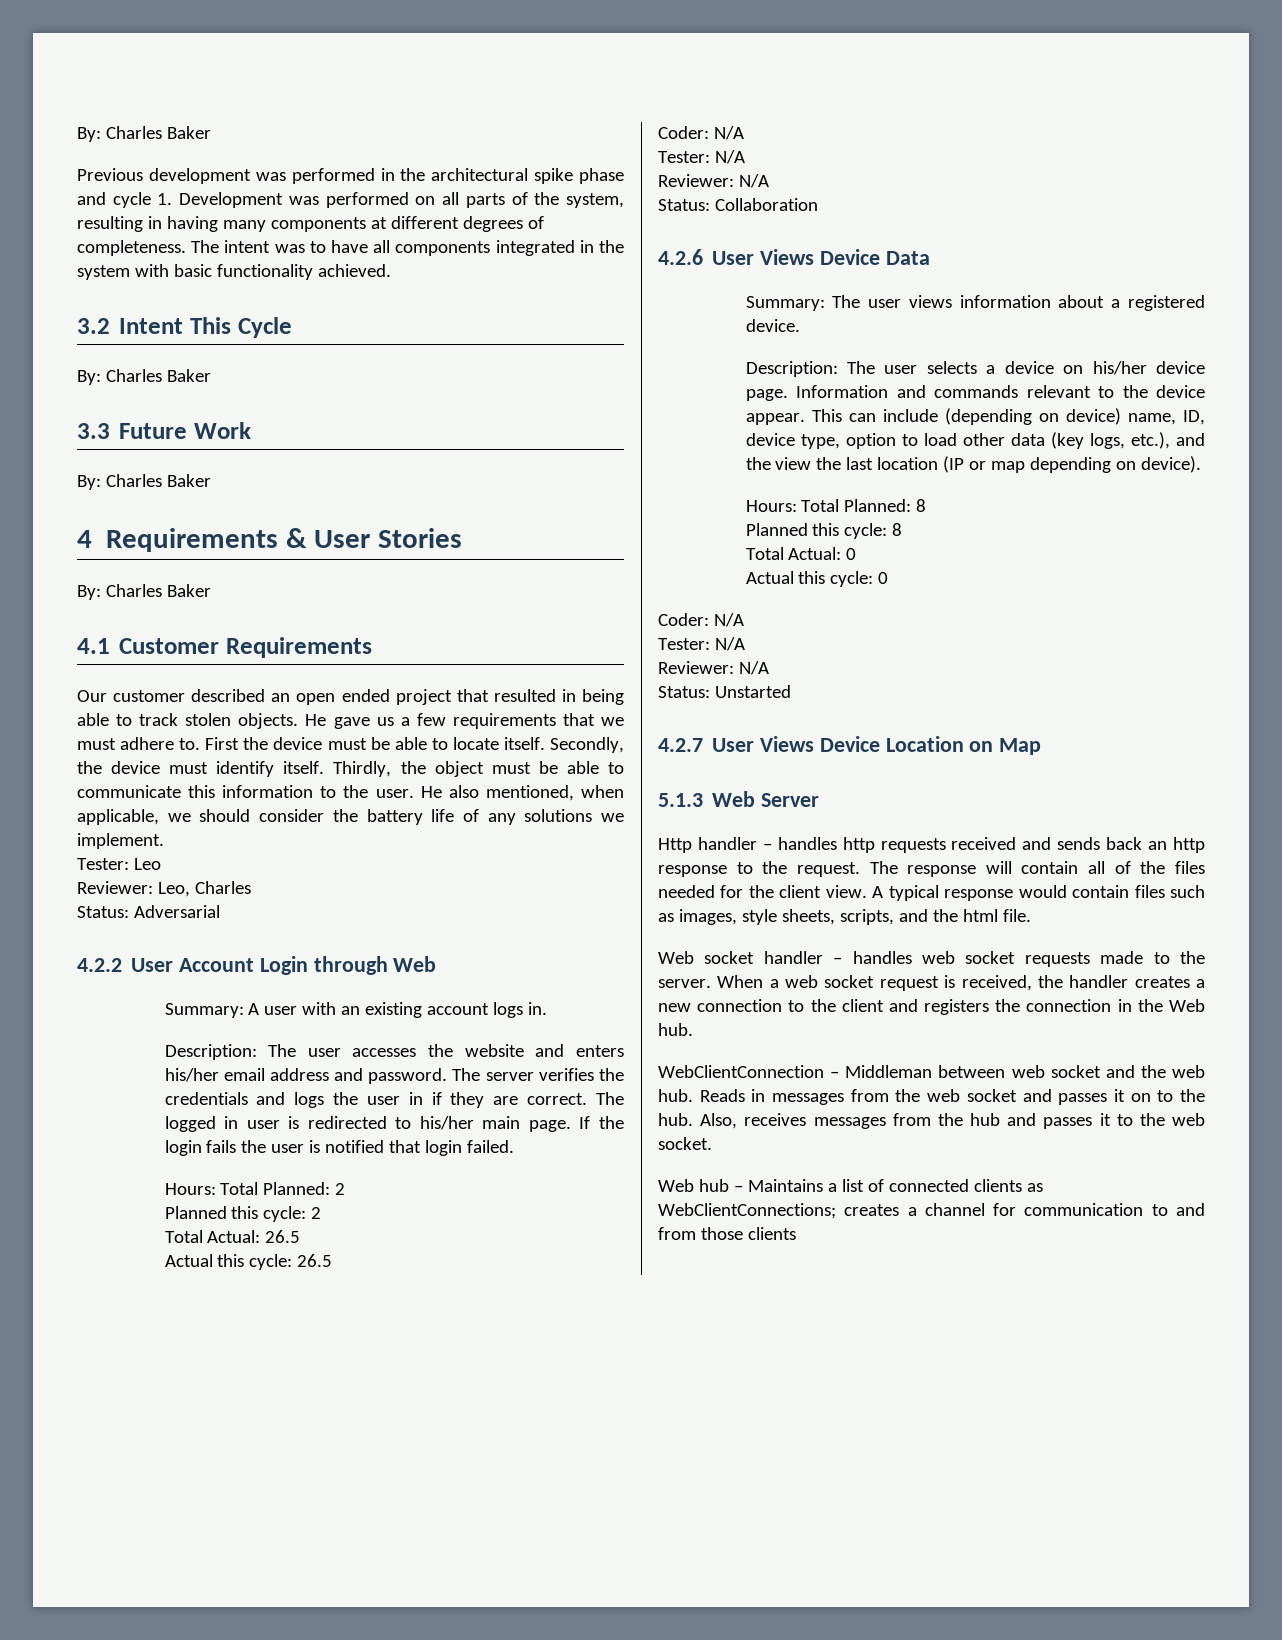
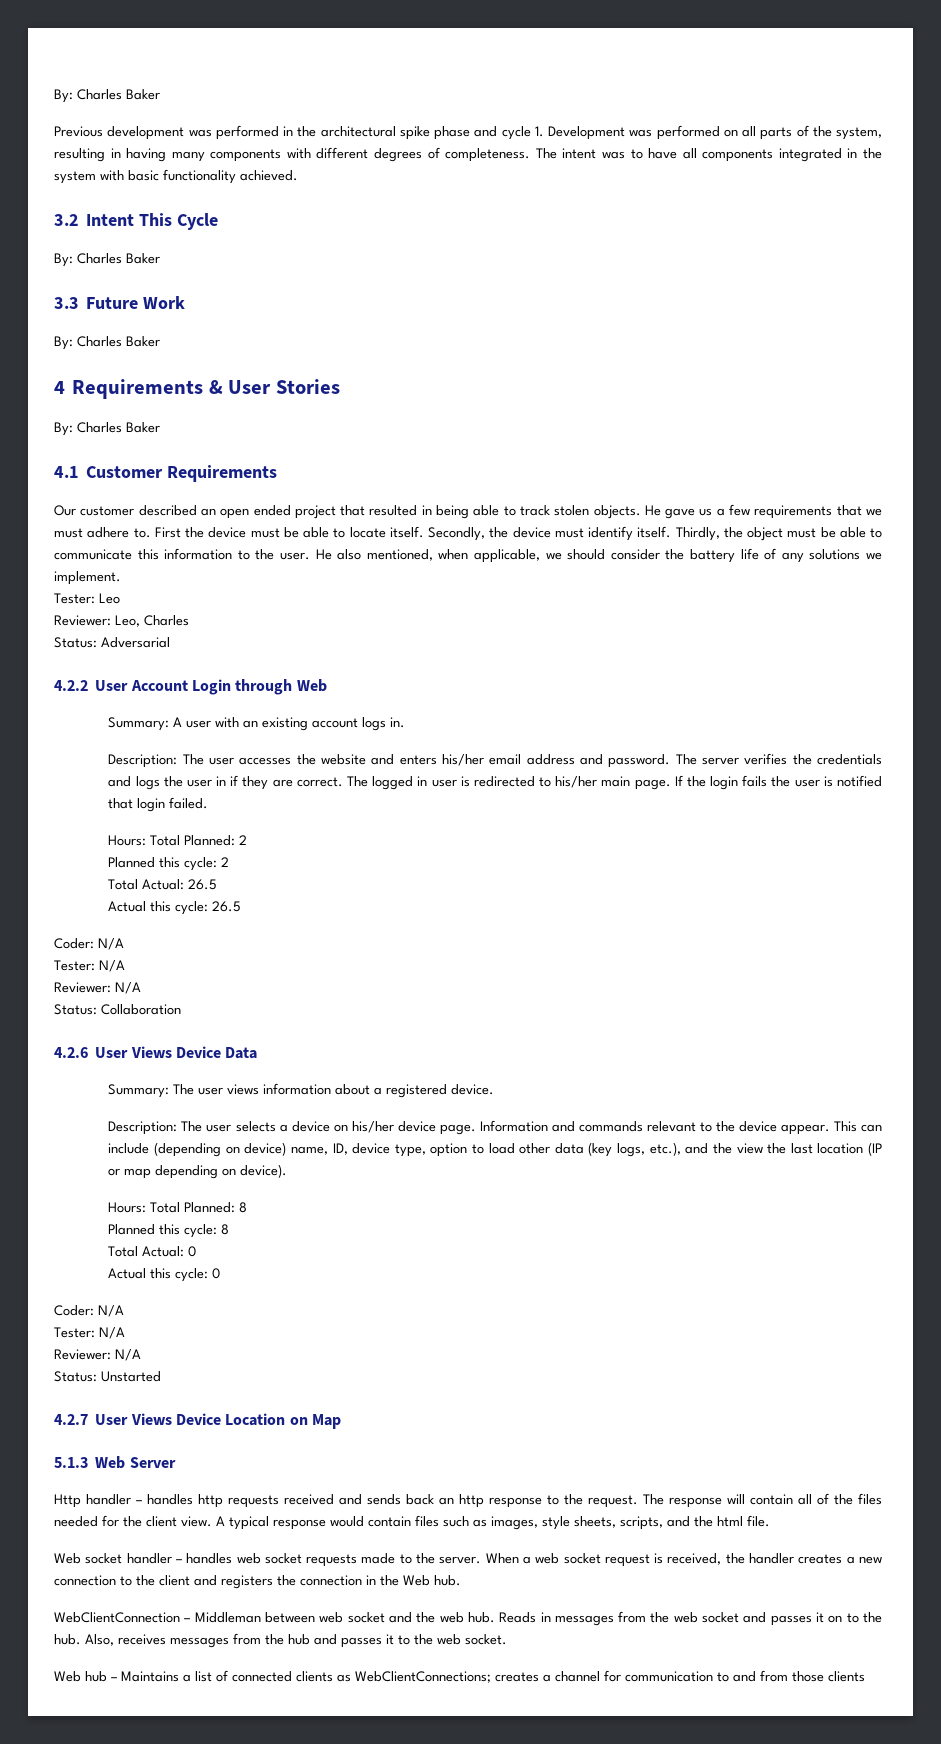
[370,217,387,229] at -> [286,148,311,159] with

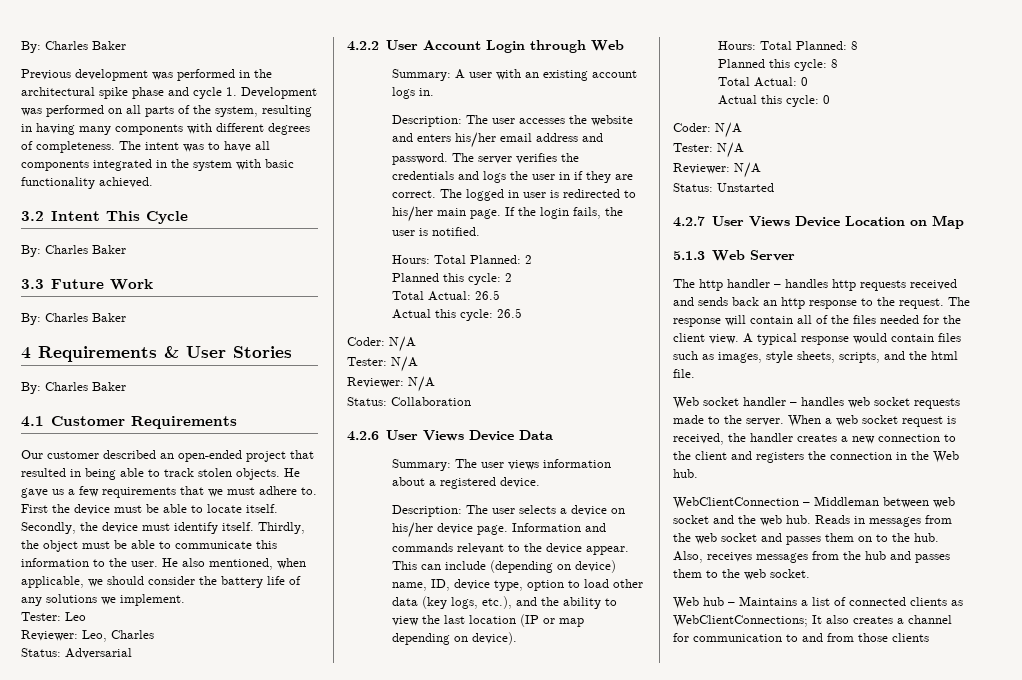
[220,505,291,519] open ended -> [178,450,242,462] open-ended
[742,775,768,787] fails -> [573,207,602,219] fails,
[837,775,883,787] [108,797,209,812] notified that login failed. -> [432,227,481,236] notified.
(732, 1148) none -> [563,597,618,609] ability to
[54,1494,81,1508] Http -> [673,279,723,291] The http
[816,1612,825,1623] it -> [825,533,854,542] them
[386,1634,394,1645] it -> [673,569,702,578] them
(491, 1677) none -> [812,615,849,624] It also

